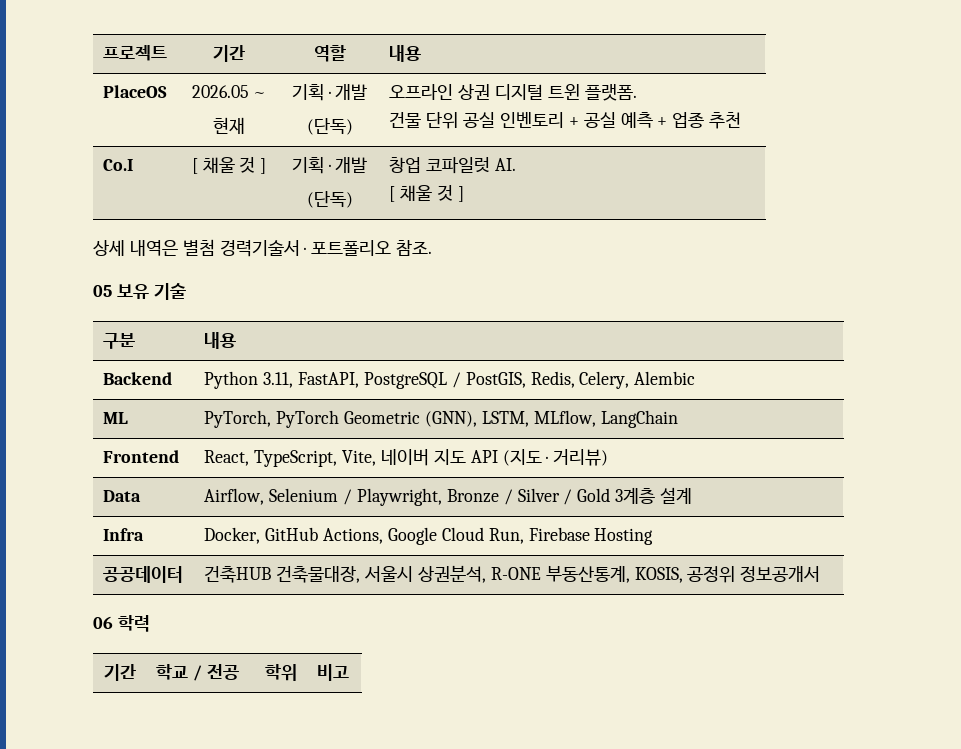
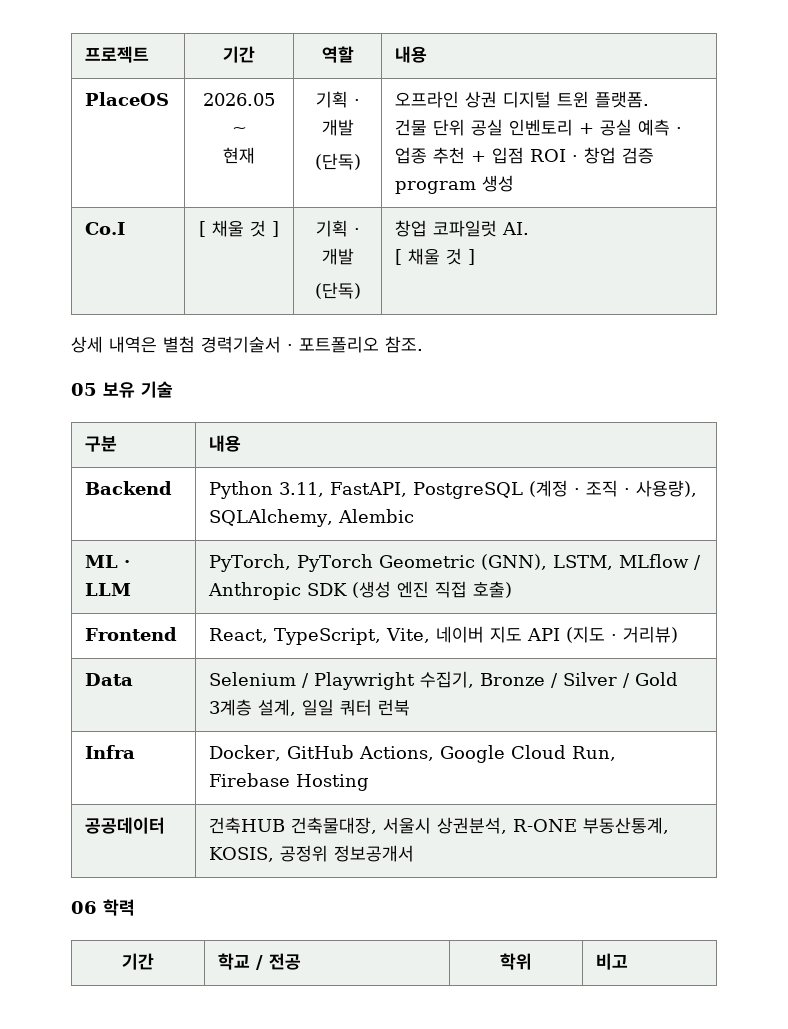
[657,117,668,126] + -> [676,127,683,134] ·
(742, 120) none -> [471,147,655,164] [395,175,515,194] + 입점 ROI · 창업 검증 program 생성
[451,371,630,389] / PostGIS, Redis, Celery, -> [529,480,698,497] [209,509,334,527] (계정 · 조직 · 사용량), SQLAlchemy,
(129, 418) none -> [124,560,131,568] [85,583,132,596] · LLM
[533,410,678,428] MLflow, LangChain -> [619,554,702,570] [208,581,513,600] MLflow / Anthropic SDK (생성 엔진 직접 호출)
[204,488,265,505] Airflow, -> (134, 679) none
[356,488,442,506] Playwright, -> [314,671,475,690] Playwright 수집기,
[659,487,692,504] 설계 -> [258,699,411,716] 설계, 일일 쿼터 런북

